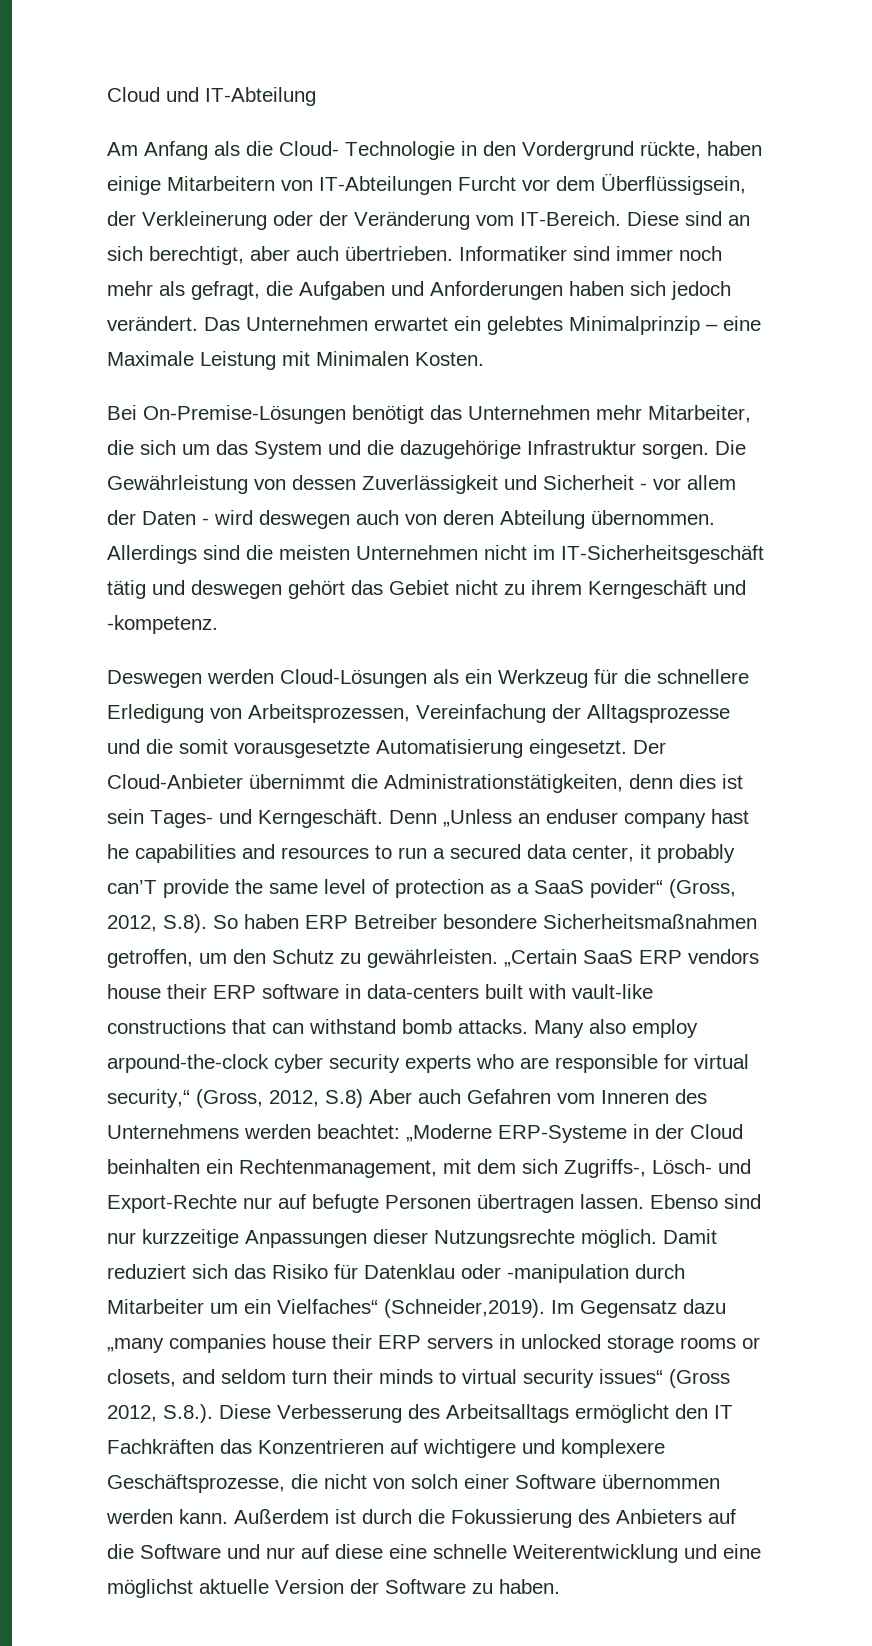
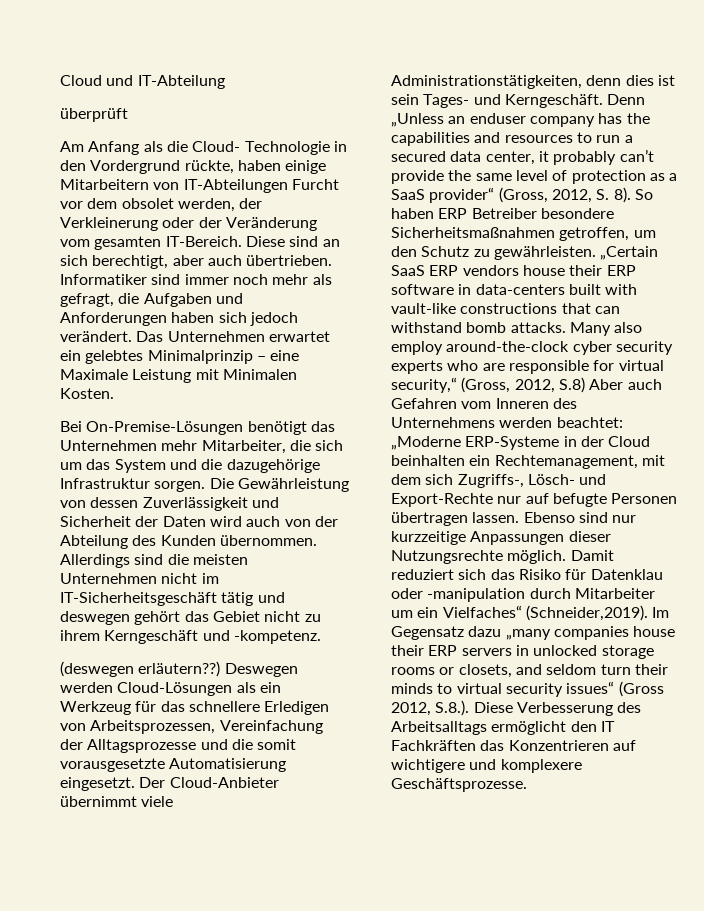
(316, 96) none -> [60,108,128,122] // überprüft
[601,173,746,195] Überflüssigsein, -> [121,198,235,212] obsolet werden,
(514, 220) none -> [94,236,162,250] gesamten
[640,475,736,490] [107,510,585,529] - vor allem der Daten - wird deswegen auch von deren Abteilung -> [135,516,338,527] [60,535,216,549] der Daten wird auch von der Abteilung des Kunden
(218, 624) none -> [60,661,221,677] (deswegen erläutern??)
[624,669,749,684] [107,704,204,723] die schnellere Erledigung -> [160,701,330,715] das schnellere Erledigen
[351,774,378,789] die -> [141,796,174,807] viele
[711,809,749,824] [107,844,129,859] hast he -> [598,113,650,124] has the
[107,880,157,894] can’T -> [619,149,654,162] can’t
[590,879,736,898] [107,914,207,933] povider“ (Gross, 2012, S.8). -> [429,187,631,203] provider“ (Gross, 2012, S. 8).
[107,1054,269,1073] arpound-the-clock -> [446,341,570,352] around-the-clock
[239,1159,437,1178] Rechtenmanagement, -> [494,455,638,469] Rechtemanagement,
[107,1474,720,1493] [106,1509,736,1528] [107,1544,761,1563] [107,1579,560,1598] Geschäftsprozesse, die nicht von solch einer Software übernommen werden kann. Außerdem ist durch die Fokussierung des Anbieters auf die Software und nur auf diese eine schnelle Weiterentwicklung und eine möglichst aktuelle Version der Software zu haben. -> [391,778,527,792] Geschäftsprozesse.

